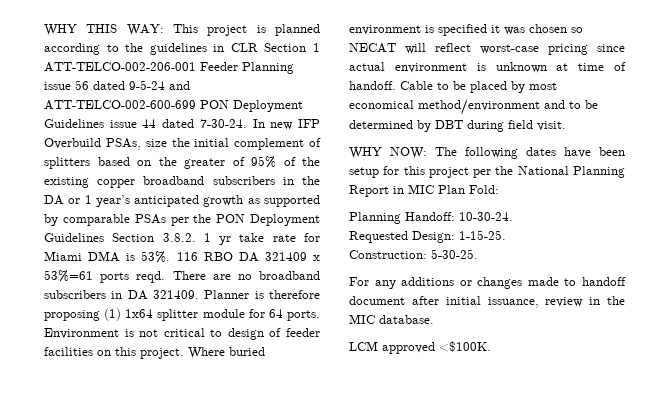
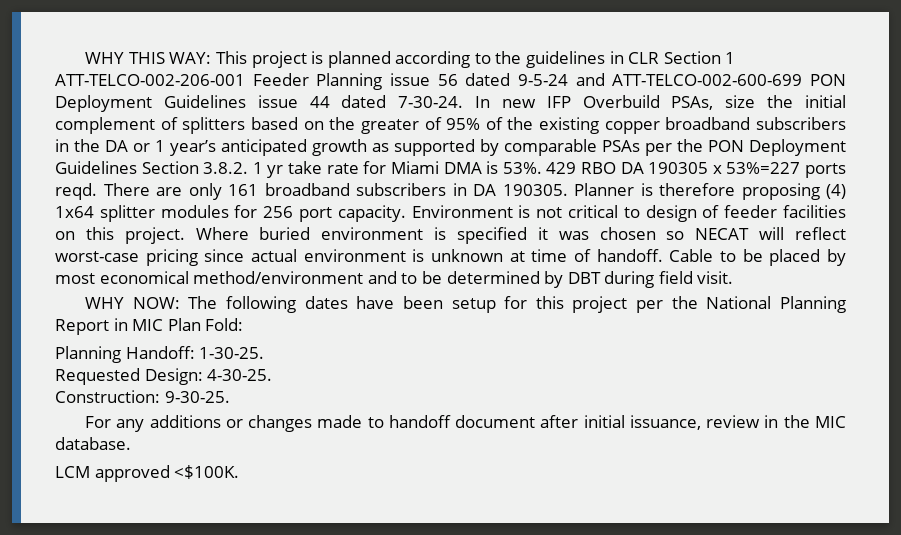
[176,252,198,261] 116 -> [546,162,577,174] 429
[264,252,320,261] [44,270,93,282] 321409 x 53%=61 -> [648,162,801,174] 190305 x 53%=227
[237,274,252,280] no -> [188,183,258,200] only 161
[153,290,199,299] 321409. -> [502,184,568,196] 190305.
[104,308,122,321] (1) -> [826,184,846,199] (4)
[202,309,320,321] module for 64 ports. -> [160,205,406,222] modules for 256 port capacity.
[459,212,513,221] 10-30-24. -> [199,347,265,359] 1-30-25.
[459,230,506,240] 1-15-25. -> [207,369,273,381] 4-30-25.
[431,249,478,259] 5-30-25. -> [164,391,230,403] 9-30-25.

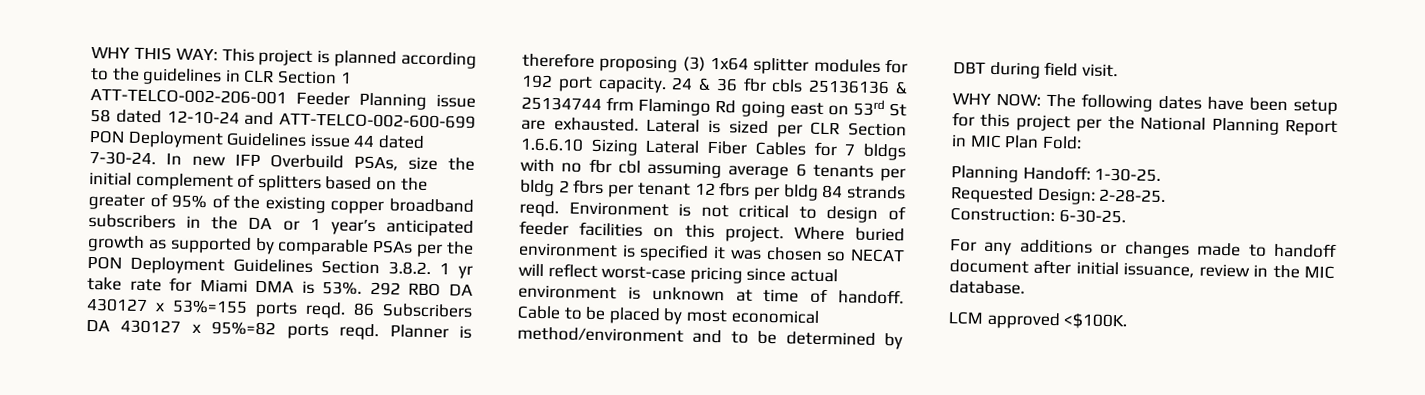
[437,73,569,86] 56 dated 9-5-24 -> [90,109,240,125] 58 dated 12-10-24
[546,162,577,174] 429 -> [369,281,401,296] 292
[648,162,846,178] [55,183,568,200] 190305 x 53%=227 ports reqd. There are only 161 broadband subscribers in DA 190305. -> [86,297,473,319] [86,318,380,341] 430127 x 53%=155 ports reqd. 86 Subscribers DA 430127 x 95%=82 ports reqd.
[826,184,846,199] (4) -> [682,56,706,72] (3)
[263,206,294,218] 256 -> [521,74,553,89] 192
(406, 213) none -> [671,77,908,95] [521,96,907,118] [521,117,907,138] [520,137,906,161] [520,158,906,182] [520,179,906,201] [519,200,559,218] 24 & 36 fbr cbls 25136136 & 25134744 frm Flamingo Rd going east on 53rd St are exhausted. Lateral is sized per CLR Section 1.6.6.10 Sizing Lateral Fiber Cables for 7 bldgs with no fbr cbl assuming average 6 tenants per bldg 2 fbrs per tenant 12 fbrs per bldg 84 strands reqd.
[207,369,273,381] 4-30-25. -> [1098,188,1167,203] 2-28-25.
[164,391,230,403] 9-30-25. -> [1058,209,1126,224] 6-30-25.

